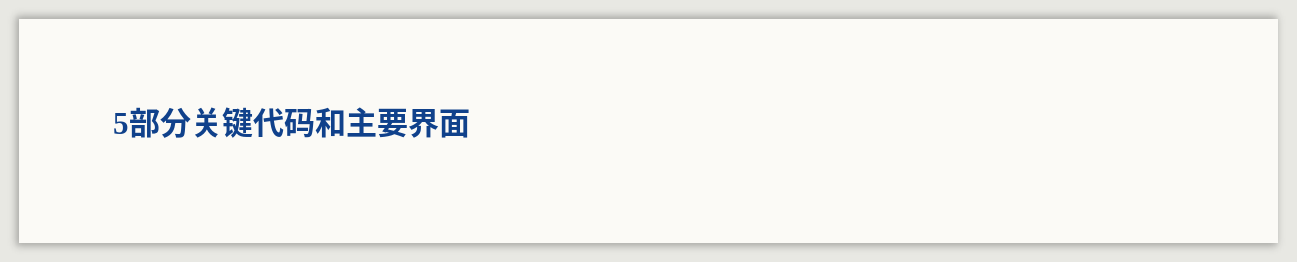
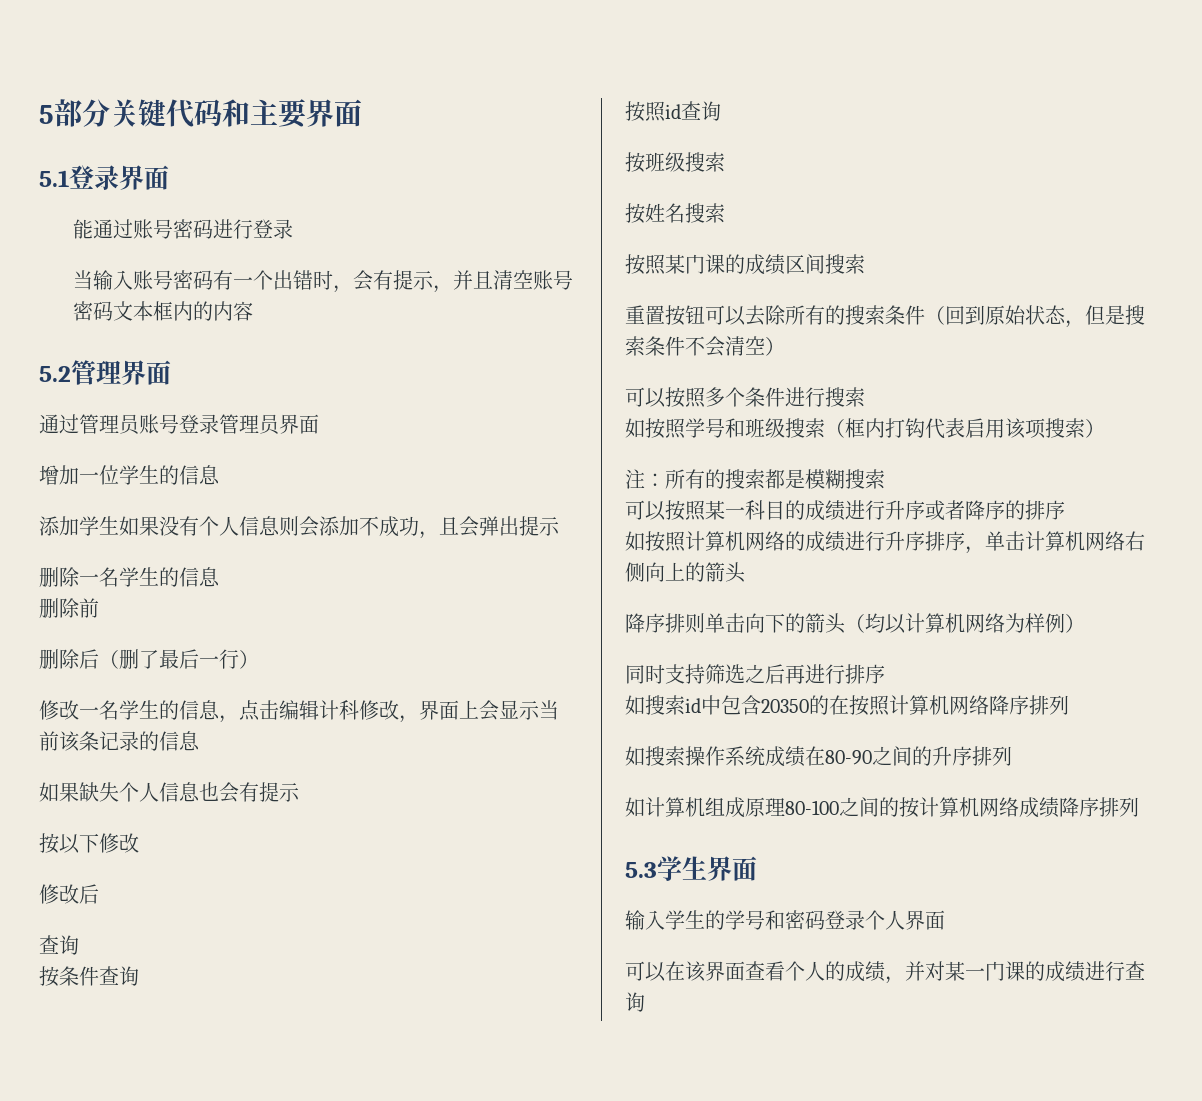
(470, 123) none -> [39,165,169,190] [73,219,294,239] [73,270,574,293] [73,301,254,321] [39,360,171,385] [39,414,319,435] [39,465,220,485] [39,516,560,539] [39,567,220,587] [39,598,99,618] [39,649,259,669] [39,700,559,723] [39,731,200,752] [39,782,300,803] [39,833,139,854] [39,884,99,904] [39,935,79,955] [39,966,139,987] [625,101,721,122] [625,152,725,173] [625,203,725,224] [625,254,865,275] [625,305,1145,328] [625,336,785,357] [625,387,865,408] [625,418,1105,439] [625,469,885,489] [625,500,1065,521] [625,531,1145,554] [625,562,746,583] [625,613,1085,634] [625,664,885,684] [625,695,1069,716] [625,746,1012,767] [625,797,1139,818] [625,856,757,881] [625,910,945,930] [625,961,1145,984] [625,992,645,1012] // 5.1登录界面 // 能通过账号密码进行登录 // 当输入账号密码有一个出错时，会有提示，并且清空账号密码文本框内的内容 // 5.2管理界面 // 通过管理员账号登录管理员界面 // 增加一位学生的信息 // 添加学生如果没有个人信息则会添加不成功，且会弹出提示 // 删除一名学生的信息 // 删除前 // 删除后（删了最后一行） // 修改一名学生的信息，点击编辑计科修改，界面上会显示当前该条记录的信息 // 如果缺失个人信息也会有提示 // 按以下修改 // 修改后 // 查询 // 按条件查询 // 按照id查询 // 按班级搜索 // 按姓名搜索 // 按照某门课的成绩区间搜索 // 重置按钮可以去除所有的搜索条件（回到原始状态，但是搜索条件不会清空） // 可以按照多个条件进行搜索 // 如按照学号和班级搜索（框内打钩代表启用该项搜索） // 注：所有的搜索都是模糊搜索 // 可以按照某一科目的成绩进行升序或者降序的排序 // 如按照计算机网络的成绩进行升序排序，单击计算机网络右侧向上的箭头 // 降序排则单击向下的箭头（均以计算机网络为样例） // 同时支持筛选之后再进行排序 // 如搜索id中包含20350的在按照计算机网络降序排列 // 如搜索操作系统成绩在80-90之间的升序排列 // 如计算机组成原理80-100之间的按计算机网络成绩降序排列 // 5.3学生界面 // 输入学生的学号和密码登录个人界面 // 可以在该界面查看个人的成绩，并对某一门课的成绩进行查询

